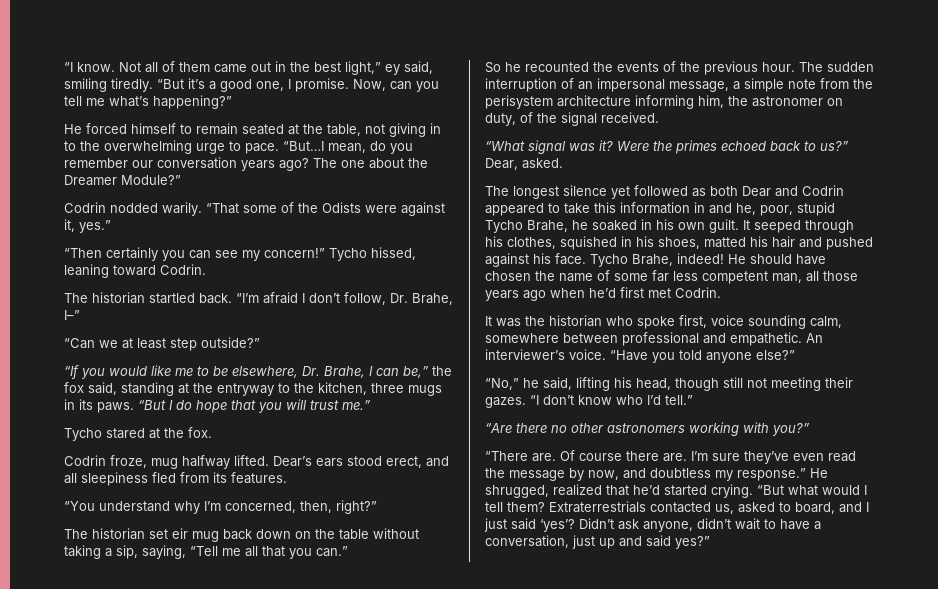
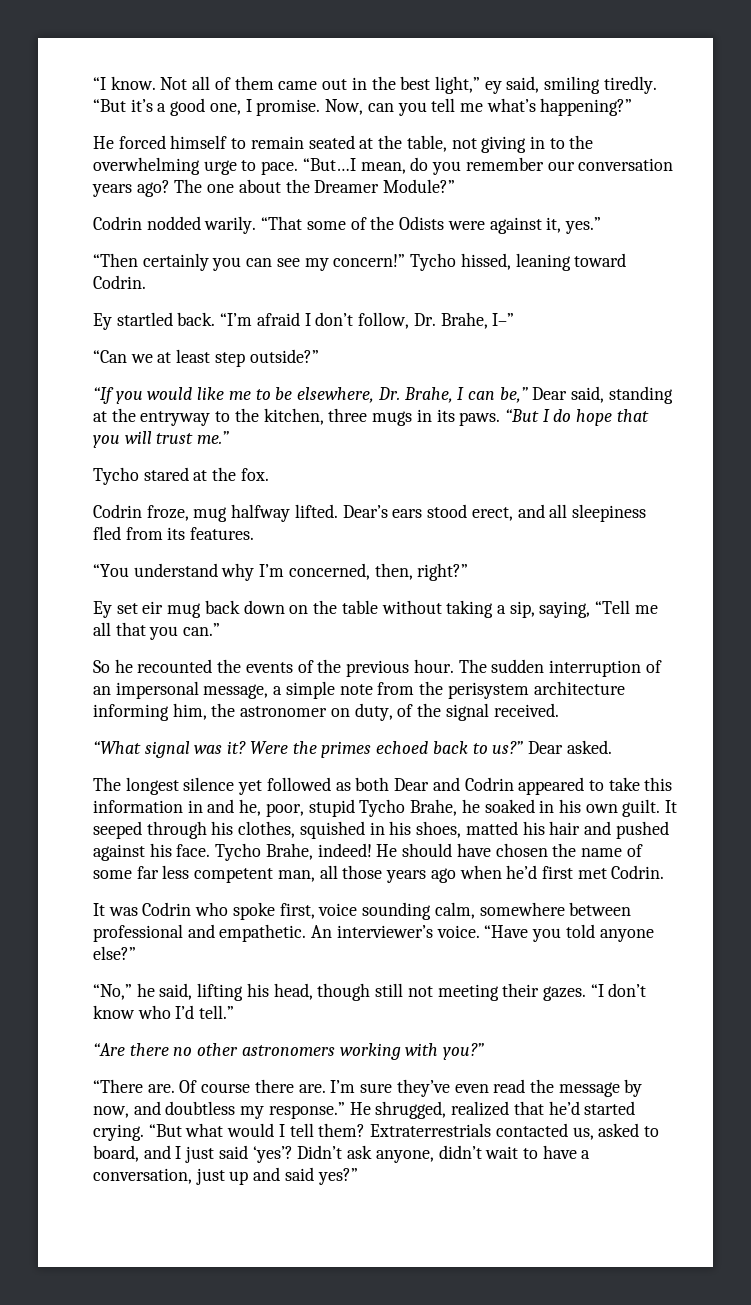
[64,292,145,304] The historian -> [93,313,112,330] Ey
[432,366,452,376] [64,382,84,393] the fox -> [532,387,568,400] Dear
[64,528,145,540] The historian -> [93,601,112,618] Ey
[485,158,518,170] Dear, -> [527,741,563,754] Dear
[525,315,602,327] the historian -> [142,902,192,916] Codrin

